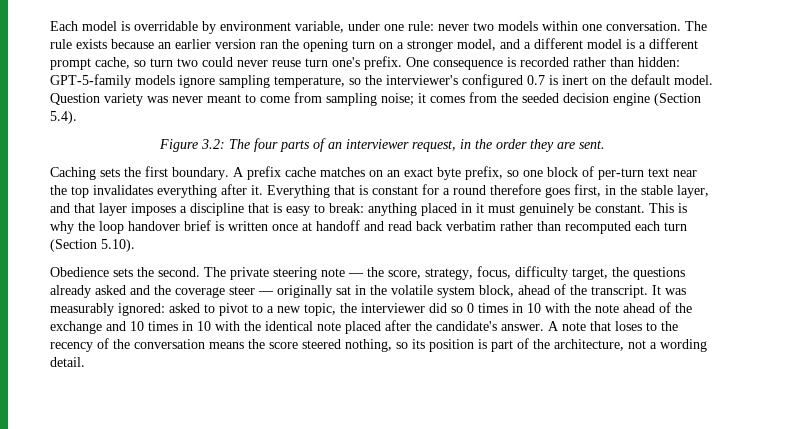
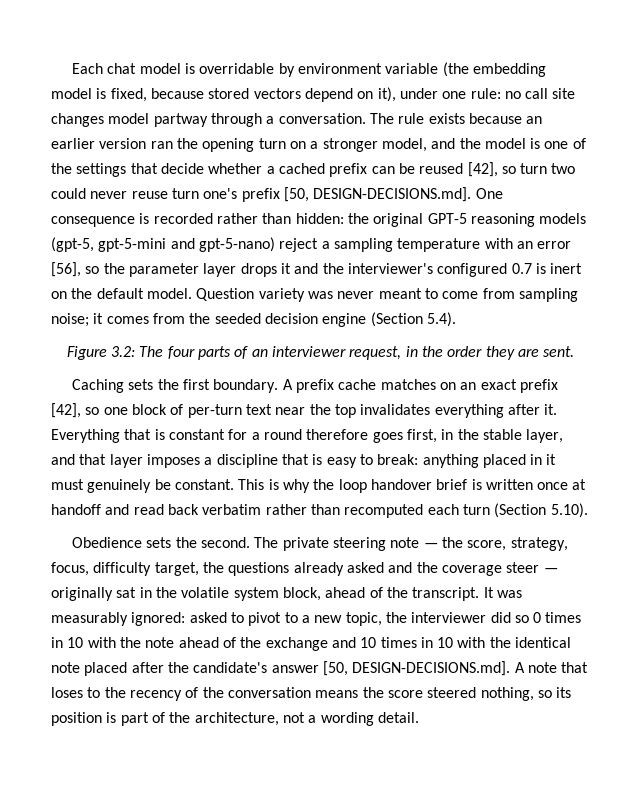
(78, 26) none -> [107,63,137,74] chat
[295,21,602,33] variable, under one rule: never two models within one -> [385,62,546,77] [51,87,576,102] [51,113,275,127] variable (the embedding model is fixed, because stored vectors depend on it), under one rule: no call site changes model partway through a
[524,38,698,49] [50,57,130,70] a different model is a different prompt cache, -> [459,138,586,149] [51,162,498,177] the model is one of the settings that decide whether a cached prefix can be reused [42],
[364,56,402,70] prefix. -> [241,187,472,202] prefix [50, DESIGN-DECISIONS.md].
[50,74,361,88] GPT-5-family models ignore sampling temperature, so -> [347,213,587,227] [51,237,572,252] [51,262,319,277] the original GPT-5 reasoning models (gpt-5, gpt-5-mini and gpt-5-nano) reject a sampling temperature with an error [56], so the parameter layer drops it and
[437,166,503,180] byte prefix, -> [519,379,558,393] [51,403,81,418] prefix [42],
[501,324,544,331] answer. -> [271,661,511,676] answer [50, DESIGN-DECISIONS.md].

